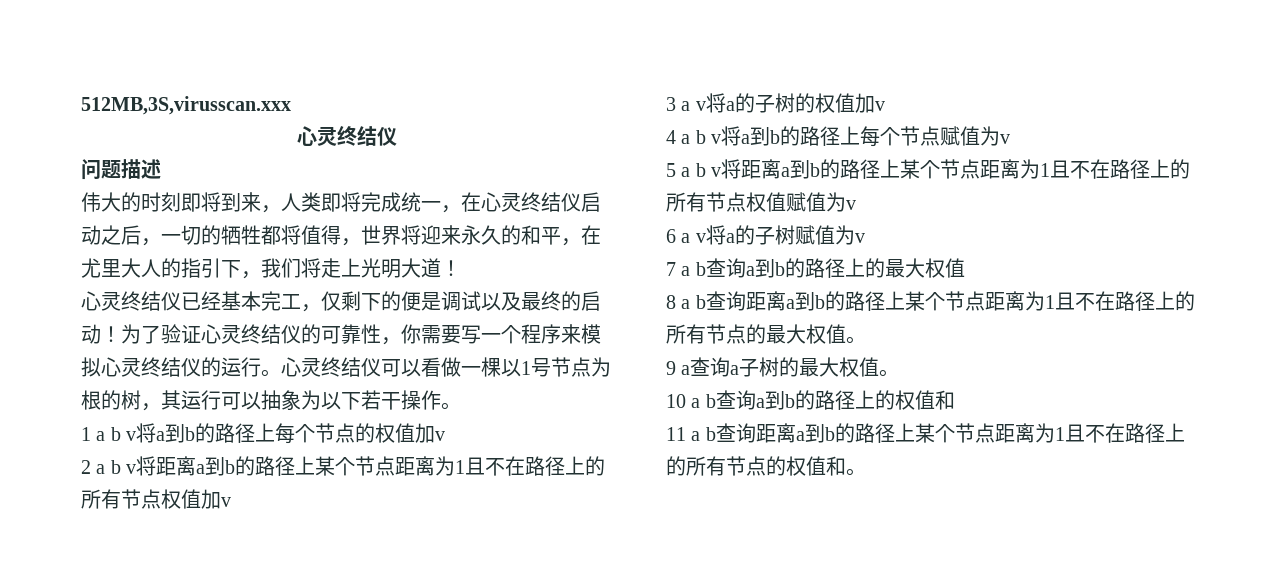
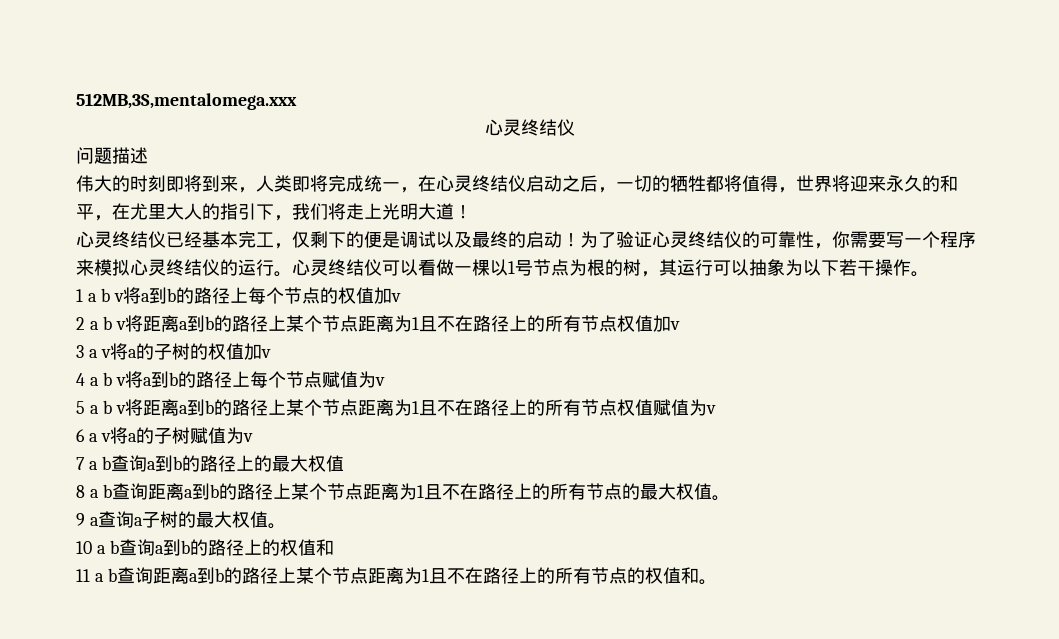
[81,96,291,115] 512MB,3S,virusscan.xxx -> [76,93,297,110] 512MB,3S,mentalomega.xxx

